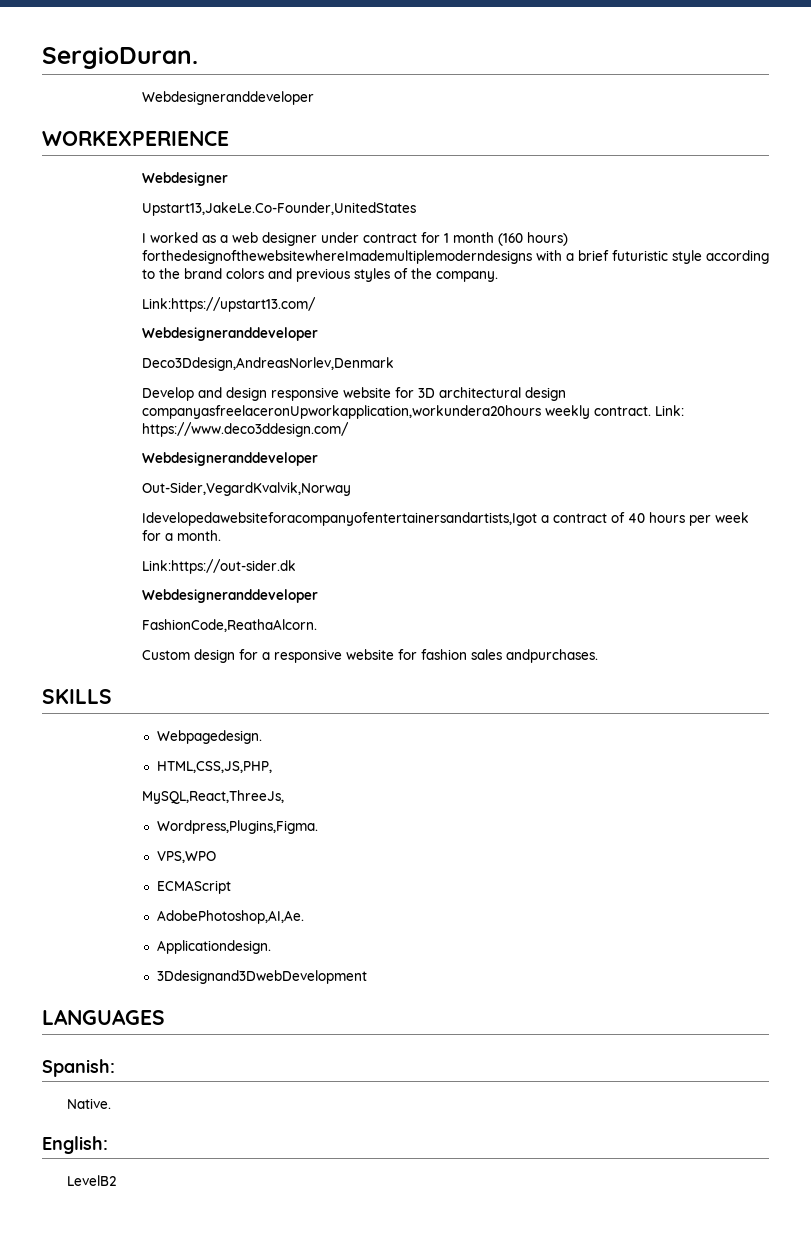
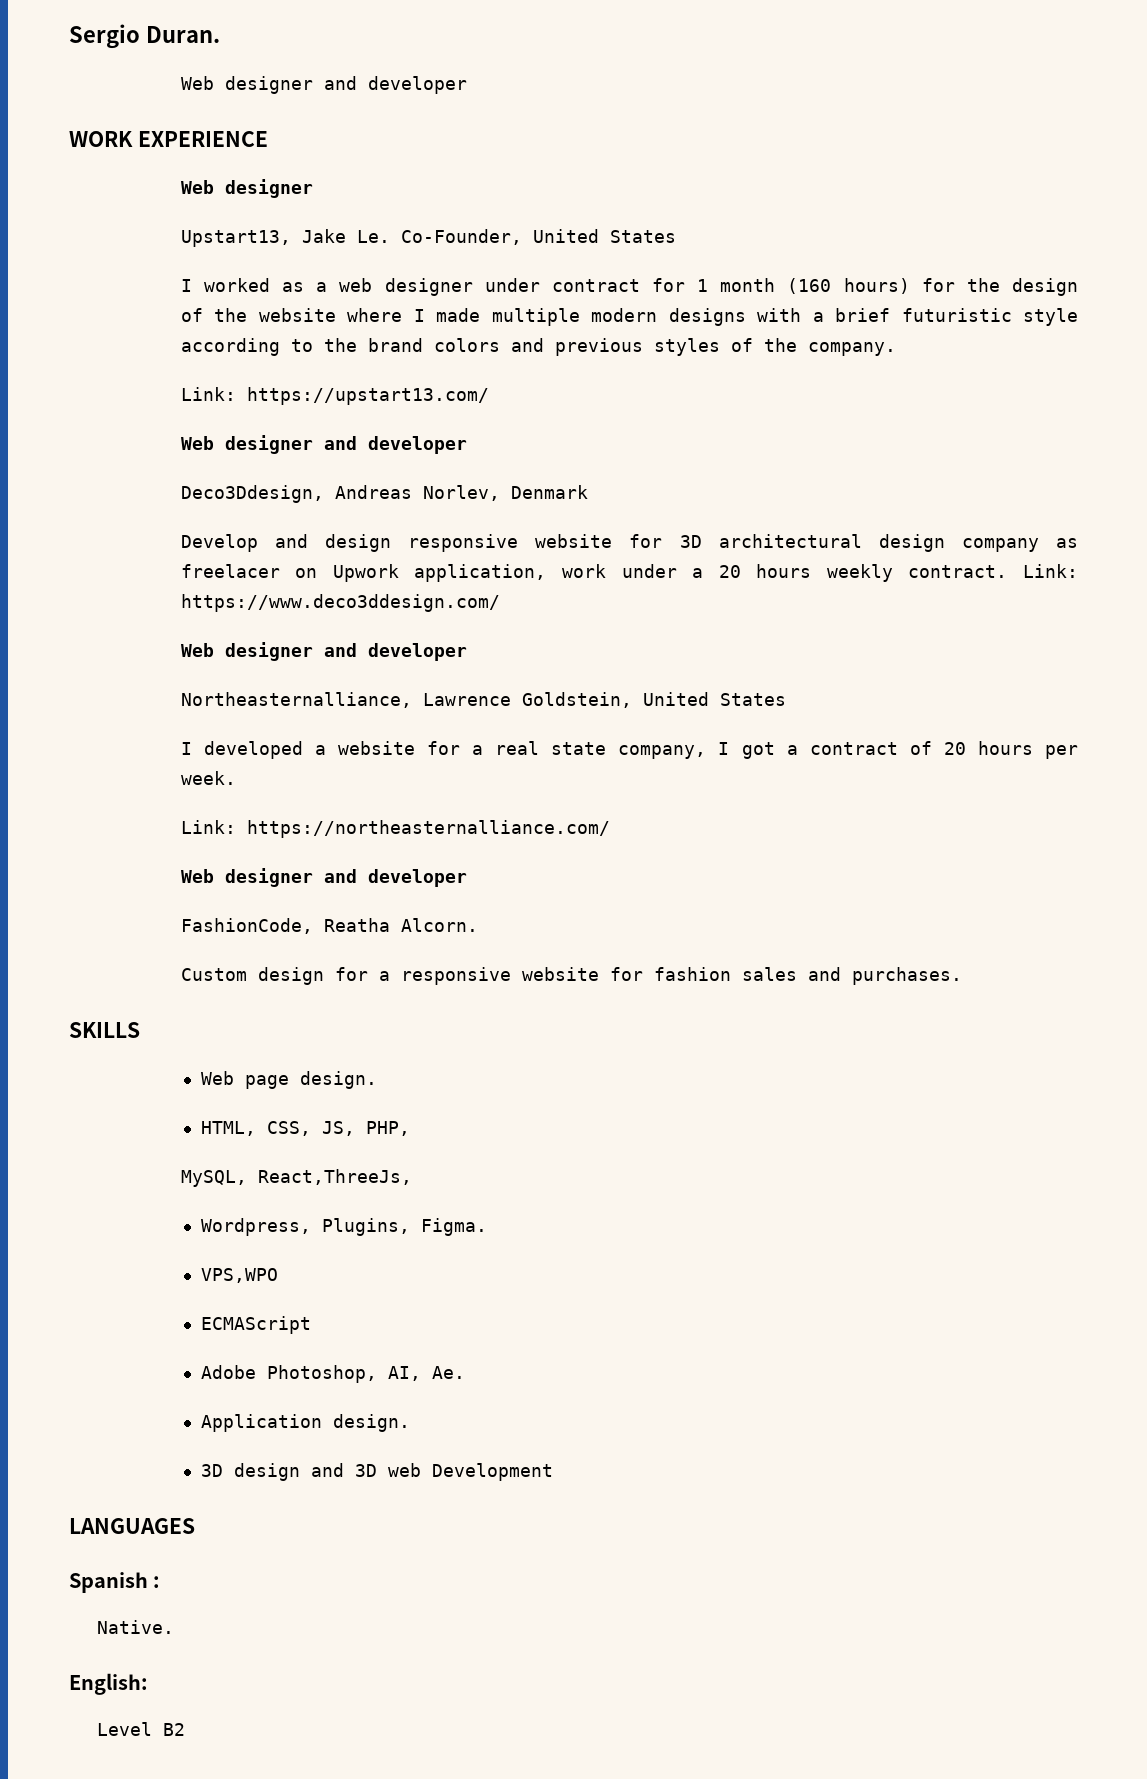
[42,47,198,69] [141,91,314,105] [42,131,229,146] [141,172,228,186] [141,202,416,216] SergioDuran. // Webdesigneranddeveloper // WORKEXPERIENCE // Webdesigner // Upstart13,JakeLe.Co-Founder,UnitedStates -> [69,24,220,49] [180,76,467,94] [69,131,268,147] [180,179,313,198] [180,229,676,247] Sergio Duran. // Web designer and developer // WORK EXPERIENCE // Web designer // Upstart13, Jake Le. Co-Founder, United States
[141,250,532,264] forthedesignofthewebsitewhereImademultiplemoderndesigns -> [921,278,1078,296] [180,308,746,326] for the design of the website where I made multiple modern designs
[141,297,316,312] [141,327,318,341] [141,357,394,371] Link:https://upstart13.com/ // Webdesigneranddeveloper // Deco3Ddesign,AndreasNorlev,Denmark -> [180,387,489,405] [180,435,467,454] [180,485,588,503] Link: https://upstart13.com/ // Web designer and developer // Deco3Ddesign, Andreas Norlev, Denmark
[141,405,684,419] [141,422,349,437] [141,452,318,466] [141,482,351,496] [141,512,537,526] companyasfreelaceronUpworkapplication,workundera20hours weekly contract. Link: https://www.deco3ddesign.com/ // Webdesigneranddeveloper // Out-Sider,VegardKvalvik,Norway // Idevelopedawebsiteforacompanyofentertainersandartists,Igot -> [961,538,1078,552] [180,564,1078,582] [180,594,500,612] [180,642,467,661] [180,692,786,708] [180,741,775,759] company as freelacer on Upwork application, work under a 20 hours weekly contract. Link: https://www.deco3ddesign.com/ // Web designer and developer // Northeasternalliance, Lawrence Goldstein, United States // I developed a website for a real state company, I got
[627,513,645,523] 40 -> [943,742,966,755] 20
[714,512,749,523] [141,530,221,541] [141,559,296,574] [141,589,318,603] [141,619,317,632] week for a month. // Link:https://out-sider.dk // Webdesigneranddeveloper // FashionCode,ReathaAlcorn. -> [180,771,236,785] [180,820,610,838] [180,868,467,887] [180,918,478,934] week. // Link: https://northeasternalliance.com/ // Web designer and developer // FashionCode, Reatha Alcorn.
[505,649,598,663] andpurchases. -> [807,967,962,985] and purchases.
[156,730,262,744] [156,761,272,773] [141,790,284,804] [156,820,318,834] [156,851,216,863] [156,880,231,894] [156,910,304,924] [156,940,271,954] [156,970,367,984] Webpagedesign. // HTML,CSS,JS,PHP, // MySQL,React,ThreeJs, // Wordpress,Plugins,Figma. // VPS,WPO // ECMAScript // AdobePhotoshop,AI,Ae. // Applicationdesign. // 3Ddesignand3DwebDevelopment -> [200,1071,377,1089] [200,1121,410,1136] [180,1169,412,1187] [200,1218,487,1236] [200,1268,278,1283] [200,1316,311,1334] [200,1365,465,1383] [200,1414,410,1432] [200,1463,553,1481] Web page design. // HTML, CSS, JS, PHP, // MySQL, React,ThreeJs, // Wordpress, Plugins, Figma. // VPS,WPO // ECMAScript // Adobe Photoshop, AI, Ae. // Application design. // 3D design and 3D web Development
[42,1059,115,1077] Spanish: -> [69,1572,161,1593] Spanish :
[66,1175,116,1186] LevelB2 -> [96,1722,185,1736] Level B2

